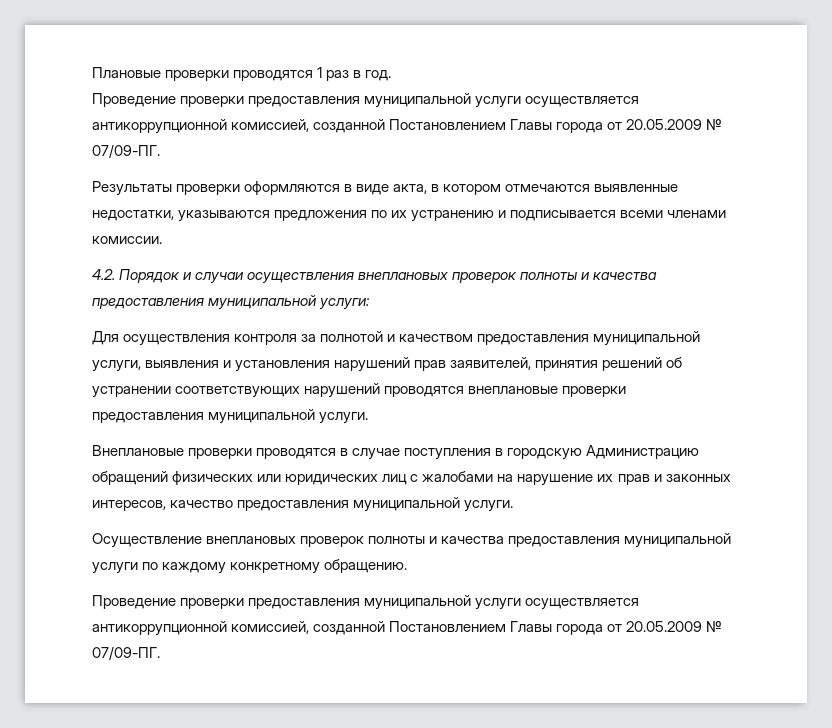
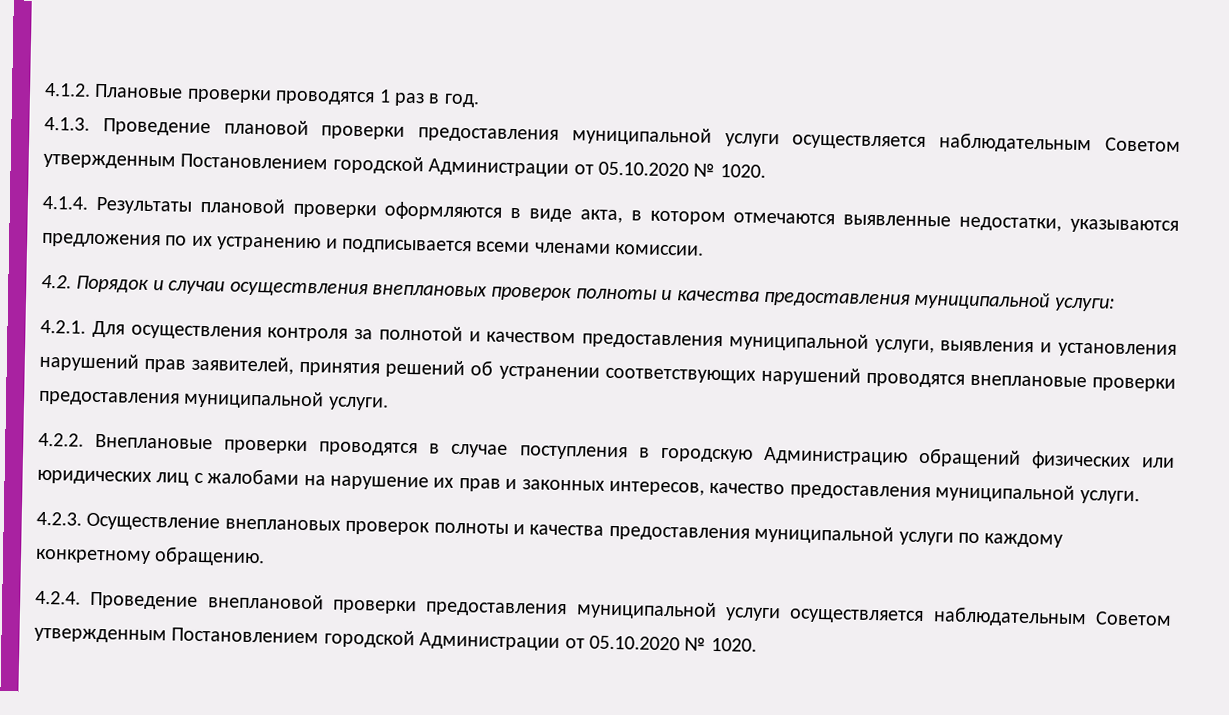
(92, 72) none -> [44,82,91,97] 4.1.2.
[92,93,640,108] [92,119,723,134] [92,144,160,158] [92,181,172,196] Проведение проверки предоставления муниципальной услуги осуществляется антикоррупционной комиссией, созданной Постановлением Главы города от 20.05.2009 № 07/09-ПГ. // Результаты -> [44,116,1181,154] [43,153,766,178] [42,195,285,215] 4.1.3. Проведение плановой проверки предоставления муниципальной услуги осуществляется наблюдательным Советом утвержденным Постановлением городской Администрации от 05.10.2020 № 1020. // 4.1.4. Результаты плановой
(371, 304) none -> [40,319,86,334] 4.2.1.
(369, 418) none -> [38,432,84,447] 4.2.2.
(514, 506) none -> [36,511,82,526] 4.2.3.
[92,595,640,610] [92,621,723,636] [92,646,160,660] Проведение проверки предоставления муниципальной услуги осуществляется антикоррупционной комиссией, созданной Постановлением Главы города от 20.05.2009 № 07/09-ПГ. -> [35,590,1172,628] [34,627,757,652] 4.2.4. Проведение внеплановой проверки предоставления муниципальной услуги осуществляется наблюдательным Советом утвержденным Постановлением городской Администрации от 05.10.2020 № 1020.

